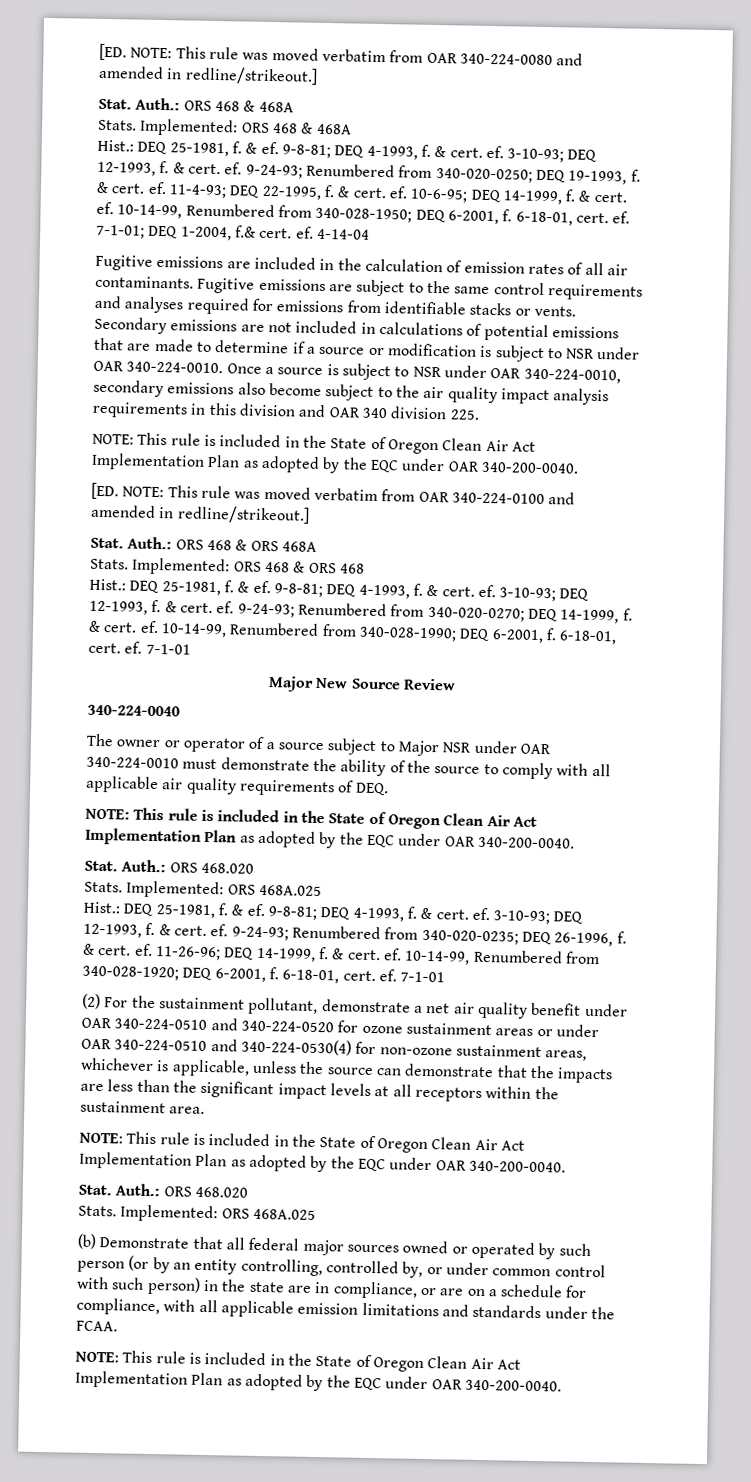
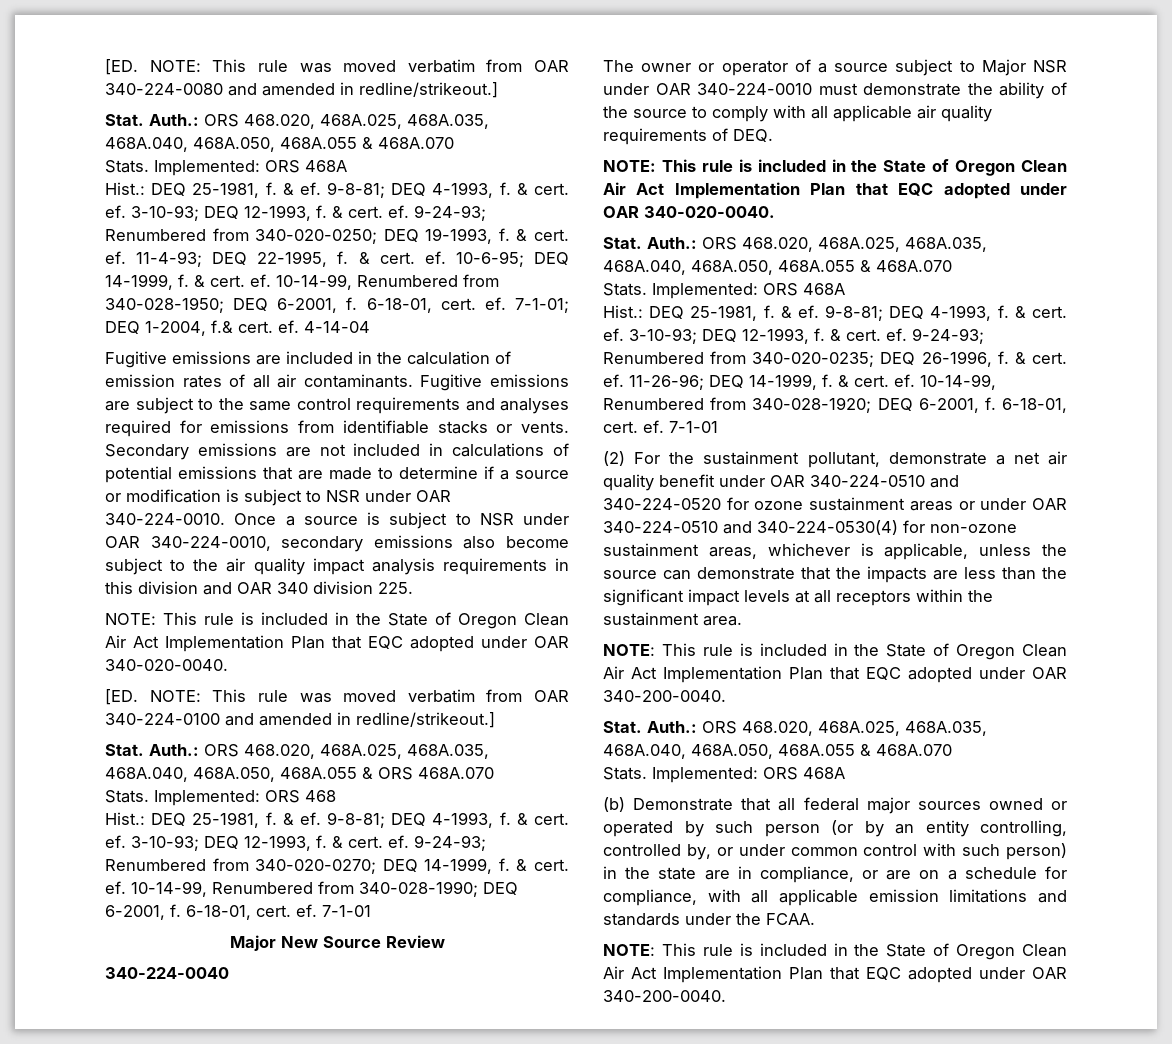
[214,100,294,113] [98,118,314,137] 468 & 468A // Stats. Implemented: ORS 468 & -> [244,114,489,129] [105,137,454,152] [105,160,300,176] 468.020, 468A.025, 468A.035, 468A.040, 468A.050, 468A.055 & 468A.070 // Stats. Implemented: ORS
[242,455,579,474] as adopted by the EQC under OAR 340-200-0040. -> [332,636,569,652] [105,659,228,671] that EQC adopted under OAR 340-020-0040.
[206,539,317,552] [90,557,365,576] 468 & ORS 468A // Stats. Implemented: ORS 468 & ORS 468 -> [244,744,489,759] [105,767,494,782] [105,790,336,806] 468.020, 468A.025, 468A.035, 468A.040, 468A.050, 468A.055 & ORS 468A.070 // Stats. Implemented: ORS 468
[239,830,575,849] [84,859,254,874] [84,880,322,899] as adopted by the EQC under OAR 340-200-0040. // Stat. Auth.: ORS 468.020 // Stats. Implemented: ORS 468A.025 -> [855,183,1067,199] [603,206,775,218] [603,237,987,252] [603,260,952,275] [603,283,845,299] that EQC adopted under OAR 340-020-0040. // Stat. Auth.: ORS 468.020, 468A.025, 468A.035, 468A.040, 468A.050, 468A.055 & 468A.070 // Stats. Implemented: ORS 468A
[230,1154,566,1173] [78,1183,248,1198] [78,1204,316,1223] as adopted by the EQC under OAR 340-200-0040. // Stat. Auth.: ORS 468.020 // Stats. Implemented: ORS 468A.025 -> [830,667,1067,683] [603,690,726,702] [603,721,987,736] [603,744,952,759] [603,767,845,783] that EQC adopted under OAR 340-200-0040. // Stat. Auth.: ORS 468.020, 468A.025, 468A.035, 468A.040, 468A.050, 468A.055 & 468A.070 // Stats. Implemented: ORS 468A
[226,1373,382,1392] as adopted by the EQC -> [830,967,972,983] that EQC adopted

